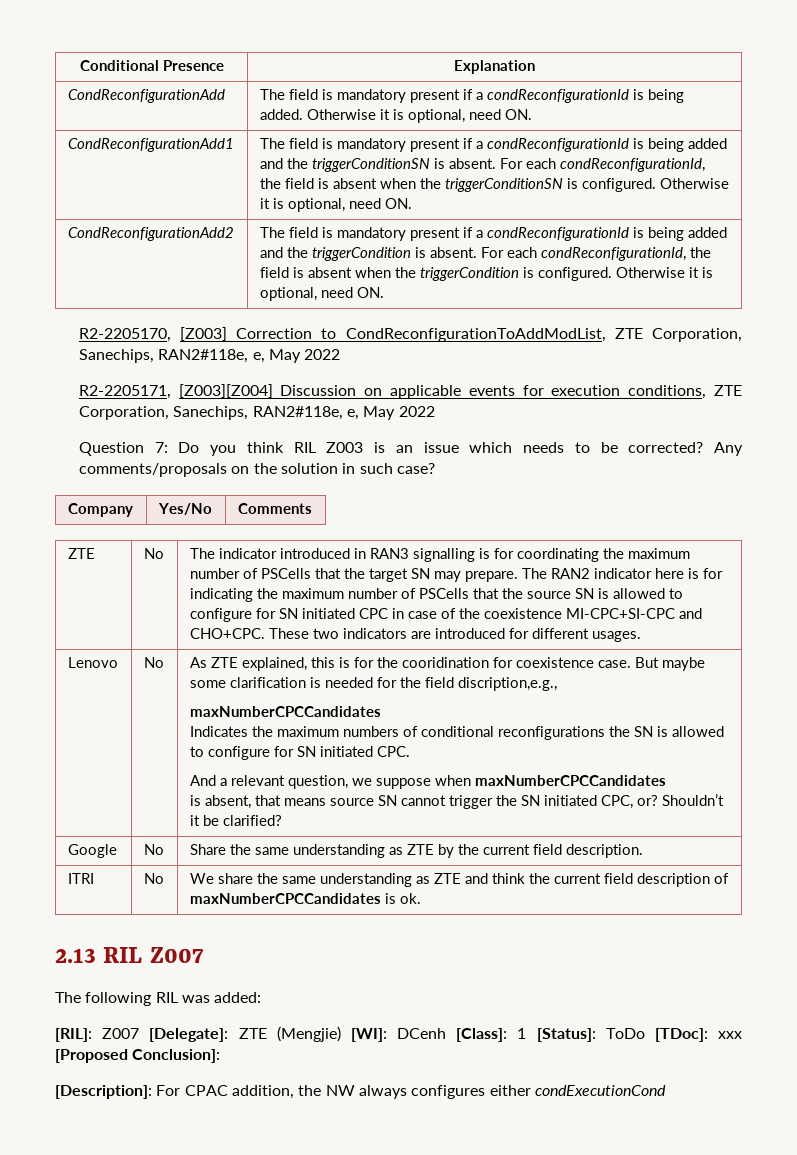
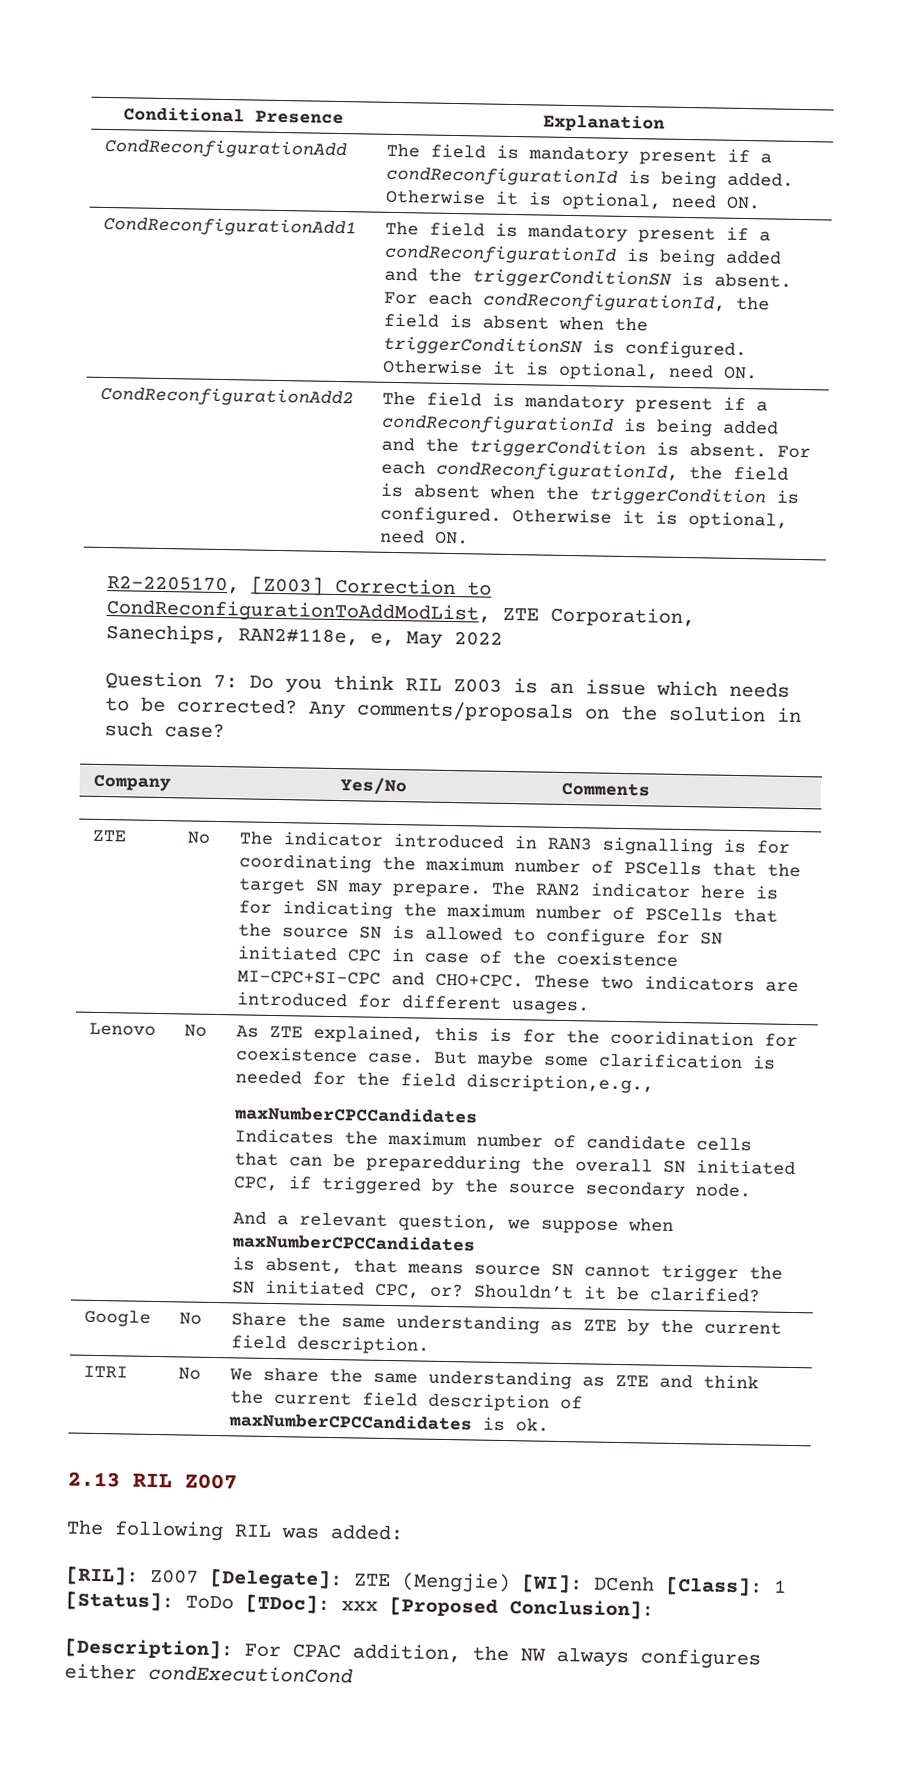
[78,384,742,399] [78,406,435,420] // R2-2205171, [Z003][Z004] Discussion on applicable events for execution conditions, ZTE Corporation, Sanechips, RAN2#118e, e, May 2022 -> (504, 638) none
[342,726,724,740] [189,746,410,760] numbers of conditional reconfigurations the SN is allowed to configure for SN initiated CPC. -> [476,1133,753,1152] [234,1152,797,1176] [233,1175,752,1200] number of candidate cells that can be preparedduring the overall SN initiated CPC, if triggered by the source secondary node.

